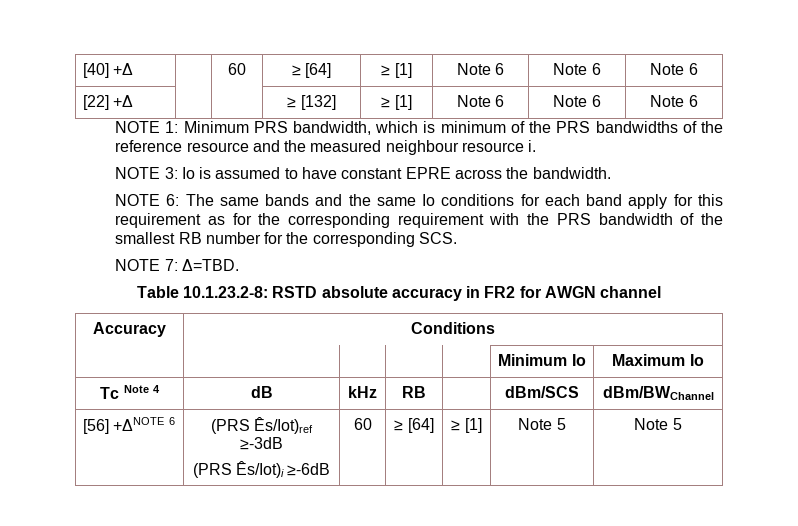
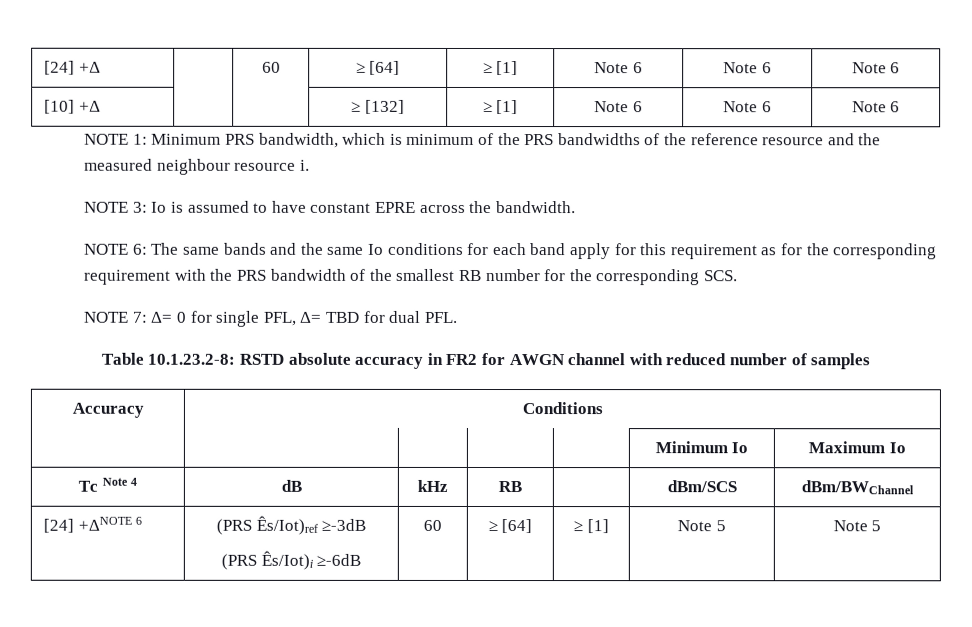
[83,63,110,78] [40] -> [44,60,76,75] [24]
[83,95,110,110] [22] -> [44,99,76,114] [10]
[181,259,239,271] Δ=TBD. -> [150,310,458,327] Δ= 0 for single PFL, Δ= TBD for dual PFL.
(662, 292) none -> [628,353,871,370] with reduced number of samples
[83,419,110,434] [56] -> [43,518,75,533] [24]

